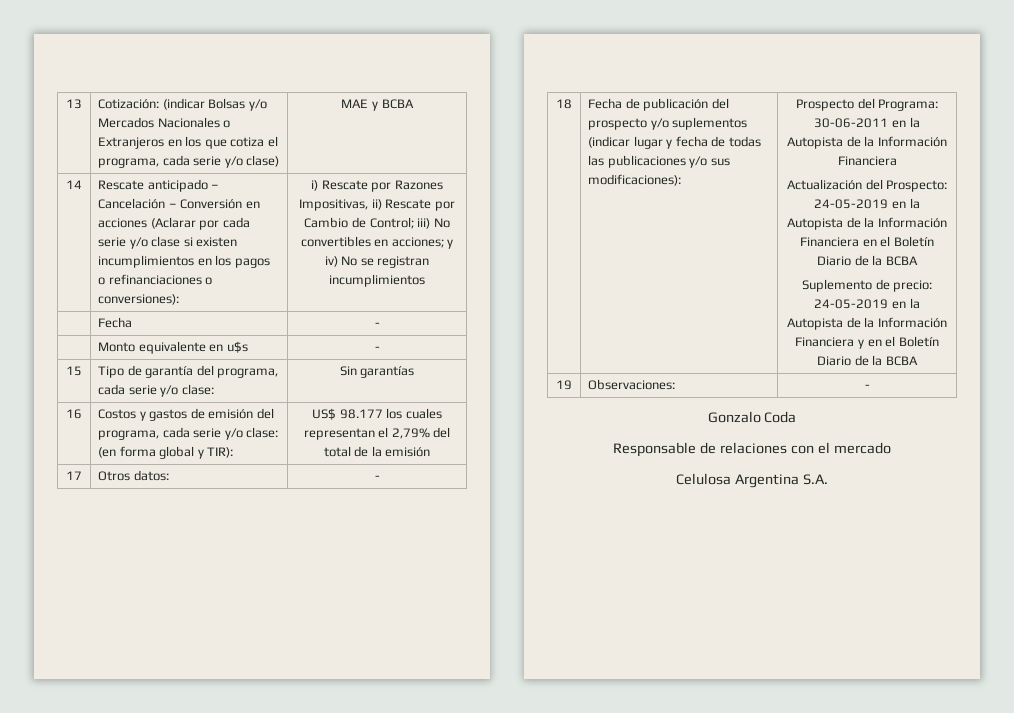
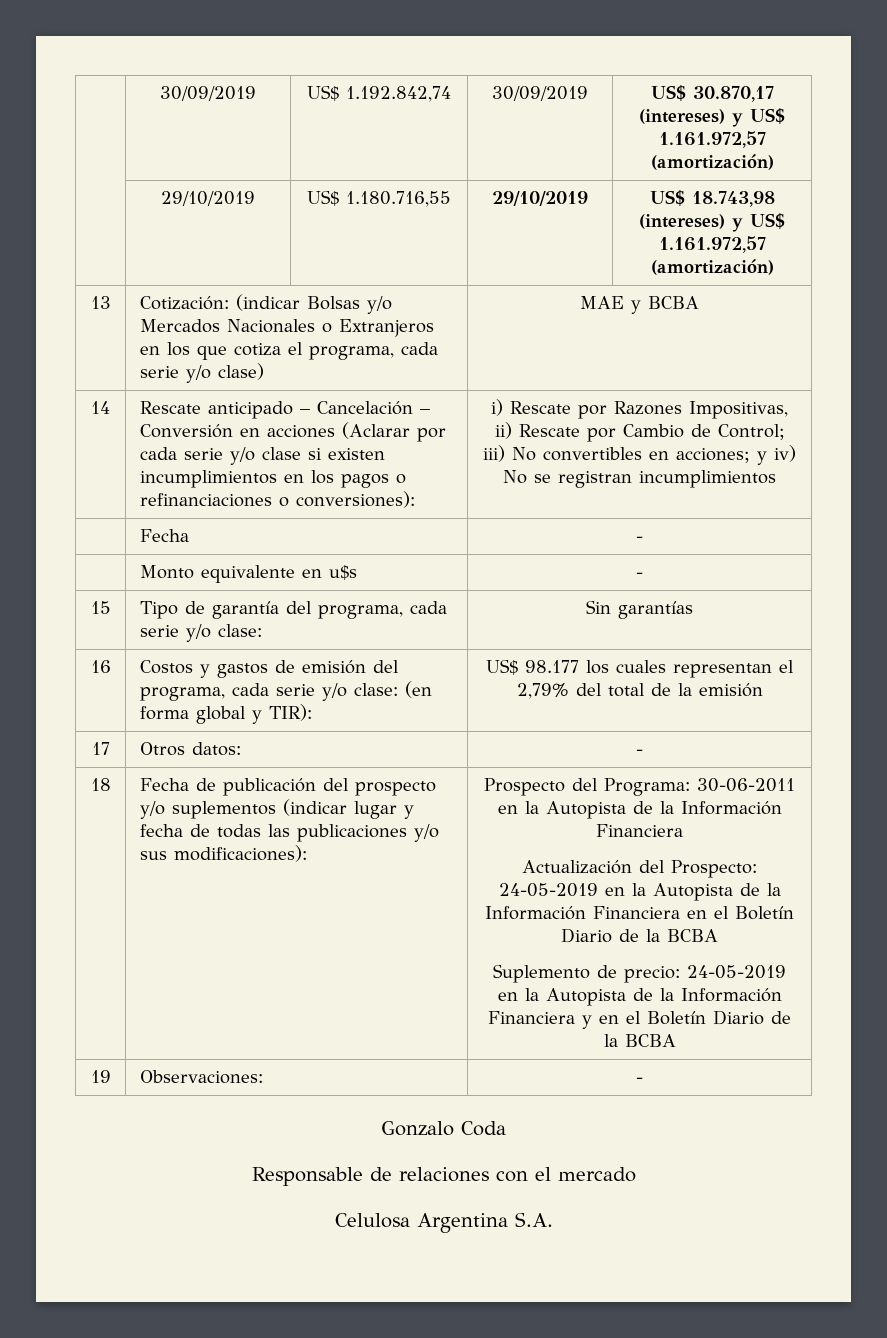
(66, 104) none -> [160,86,256,101] [307,85,451,102] [492,86,588,101] [650,85,774,102] [639,108,785,127] [658,131,766,148] [650,154,774,170] [161,191,255,206] [307,190,451,207] [492,191,588,206] [649,190,775,207] [639,213,785,232] [658,236,766,253] [650,259,774,275] | 30/09/2019 | US$ 1.192.842,74 | 30/09/2019 | US$ 30.870,17 (intereses) y US$ 1.161.972,57 (amortización) // | 29/10/2019 | US$ 1.180.716,55 | 29/10/2019 | US$ 18.743,98 (intereses) y US$ 1.161.972,57 (amortización) //

